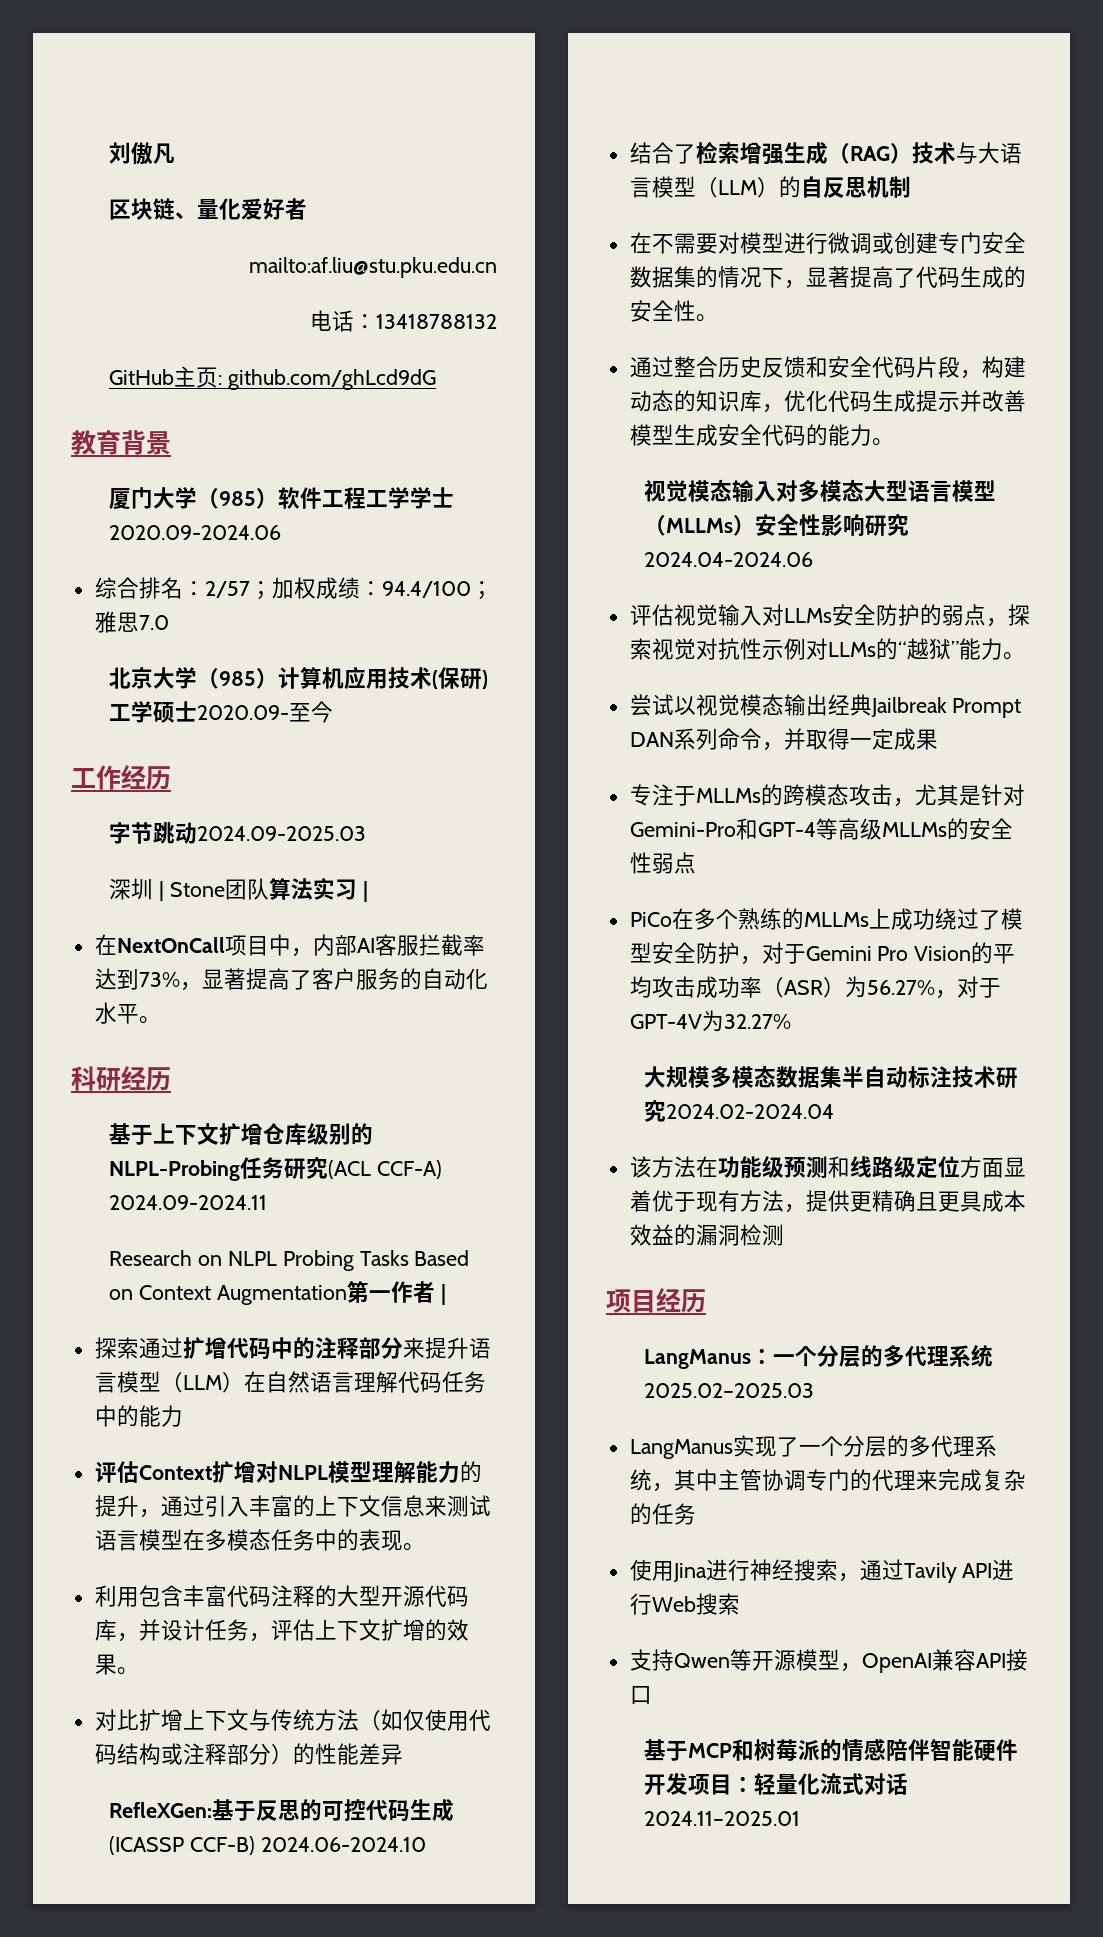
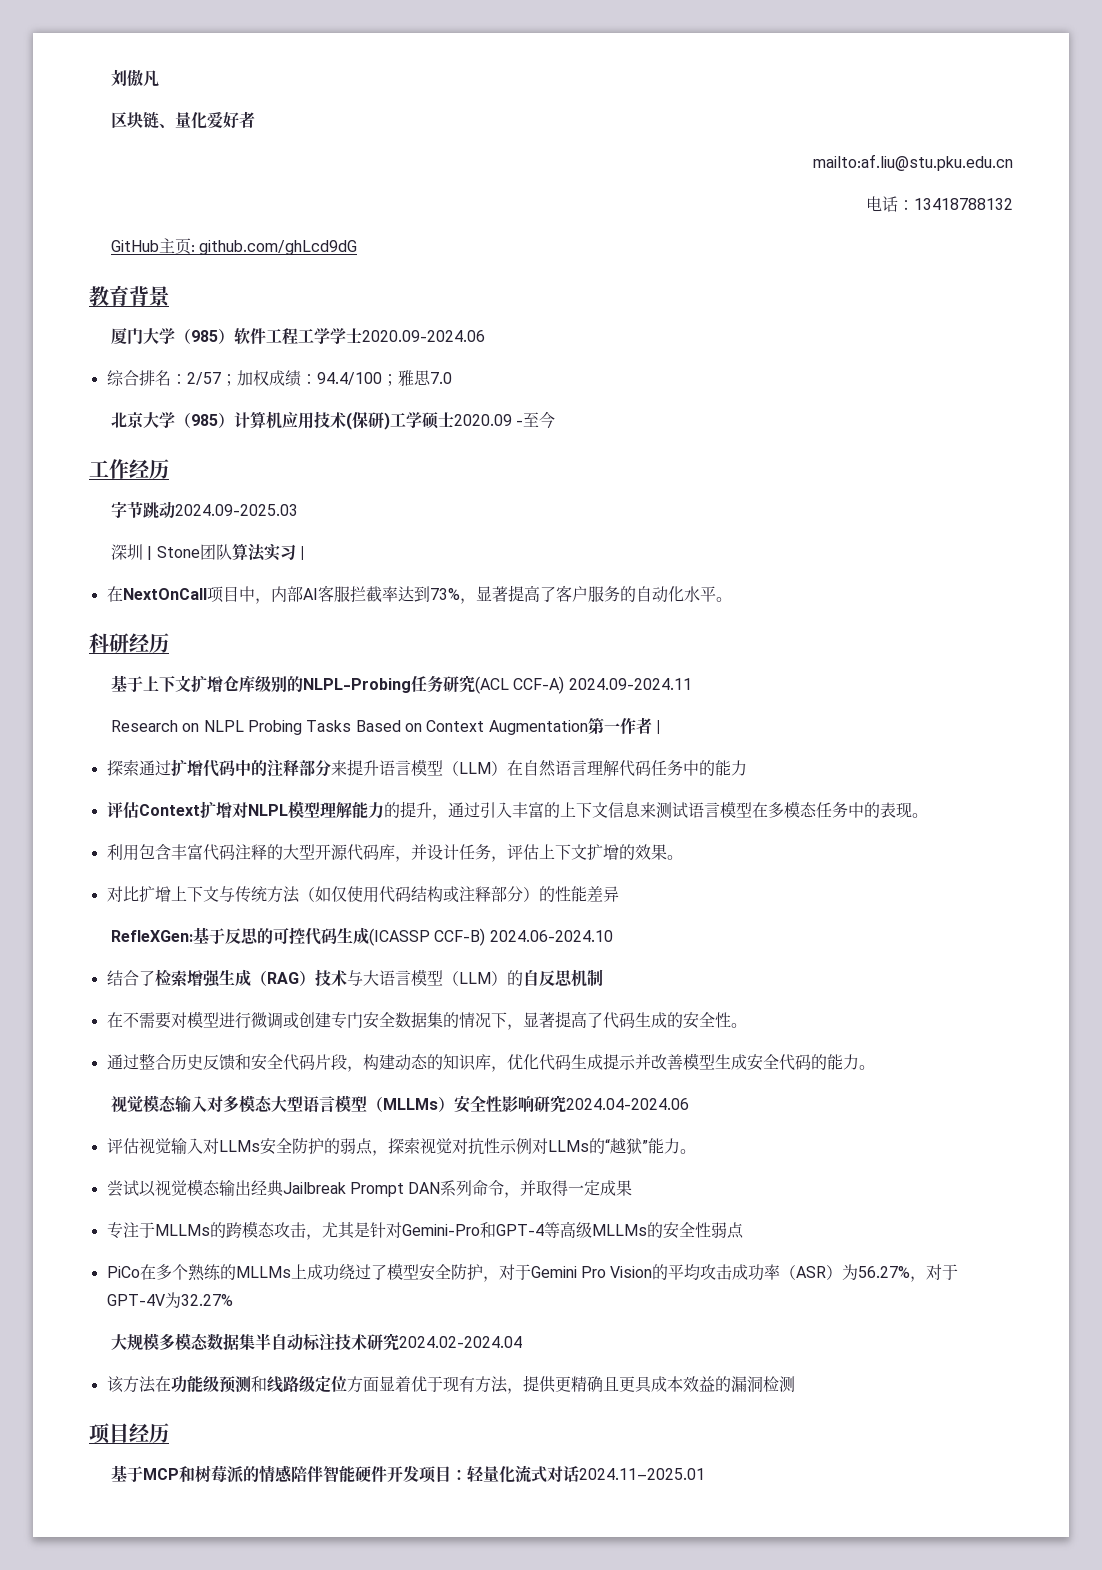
[197,705,290,720] 2020.09- -> [454,414,524,426] 2020.09 -
[644,1344,994,1369] [644,1383,815,1398] [629,1435,997,1459] [629,1469,1026,1492] [629,1503,696,1525] [629,1559,1015,1583] [629,1593,740,1615] [629,1649,1028,1673] [629,1686,652,1704] // LangManus：一个分层的多代理系统2025.02–2025.03 // LangManus实现了一个分层的多代理系统，其中主管协调专门的代理来完成复杂的任务 // 使用Jina进行神经搜索，通过Tavily API进行Web搜索 // 支持Qwen等开源模型，OpenAI兼容API接口 -> (169, 1433) none

